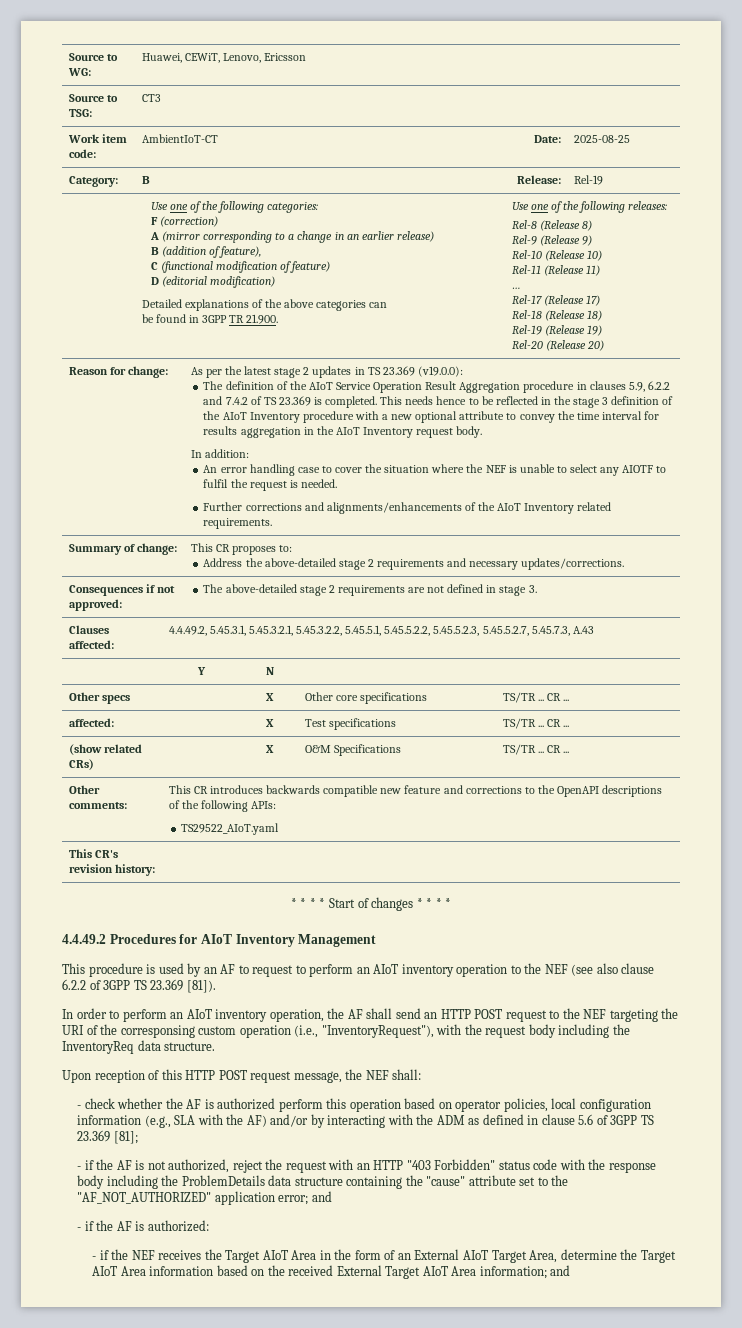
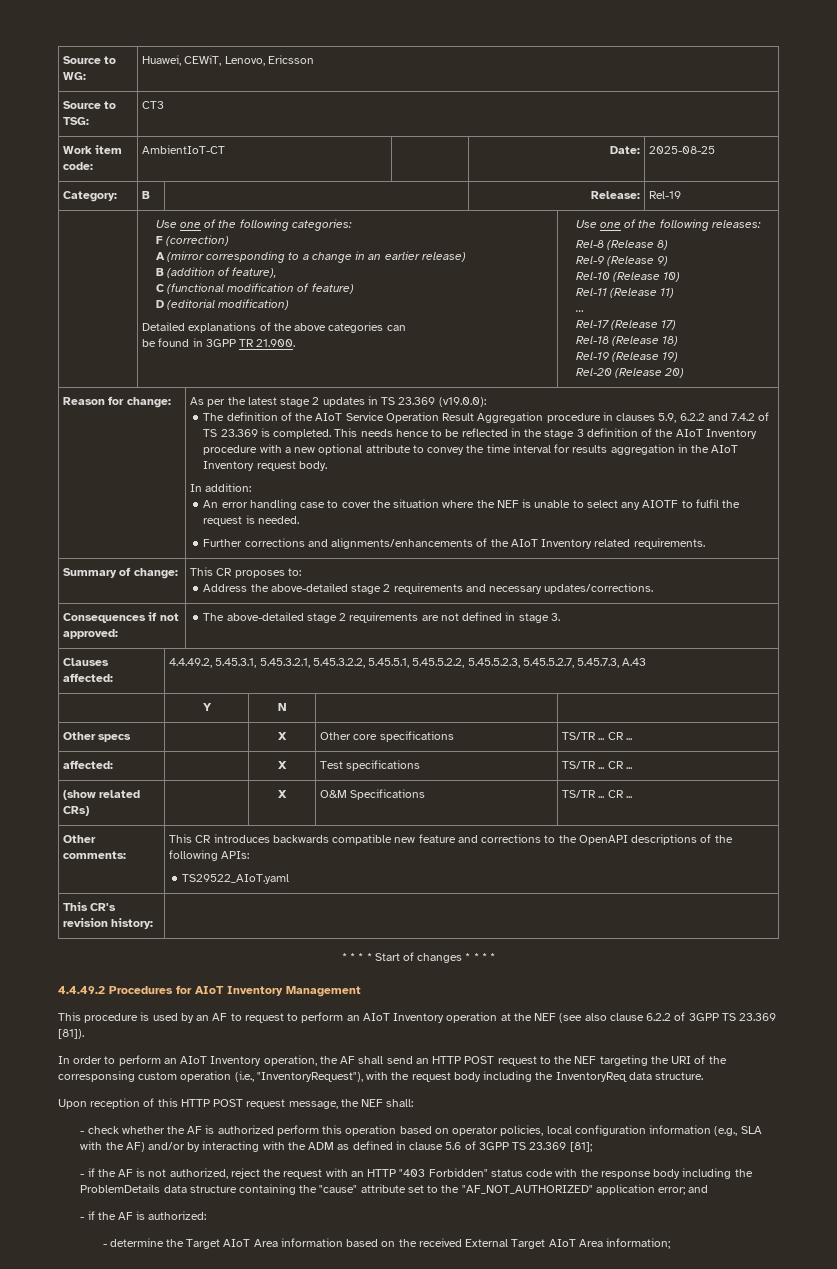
[401,964,521,977] inventory operation to -> [393,1012,511,1023] Inventory operation at
[215,1009,268,1022] inventory -> [210,1056,262,1066] Inventory
[99,1249,558,1263] if the NEF receives the Target AIoT Area in the form of an External AIoT Target Area, -> (107, 1245) none
[550,1265,571,1276] and -> (671, 1243) none

